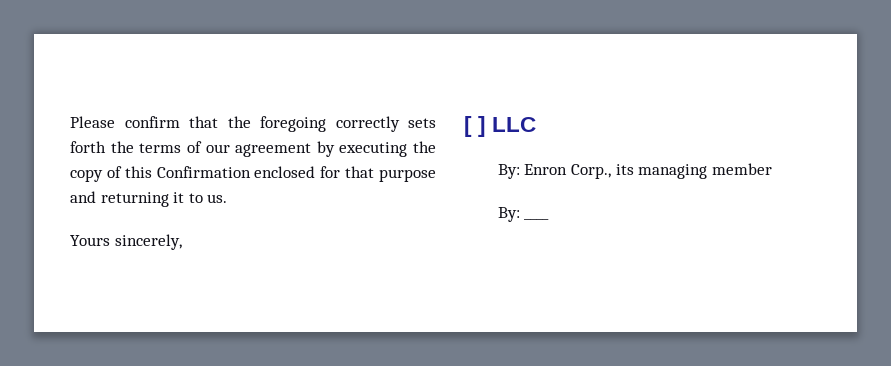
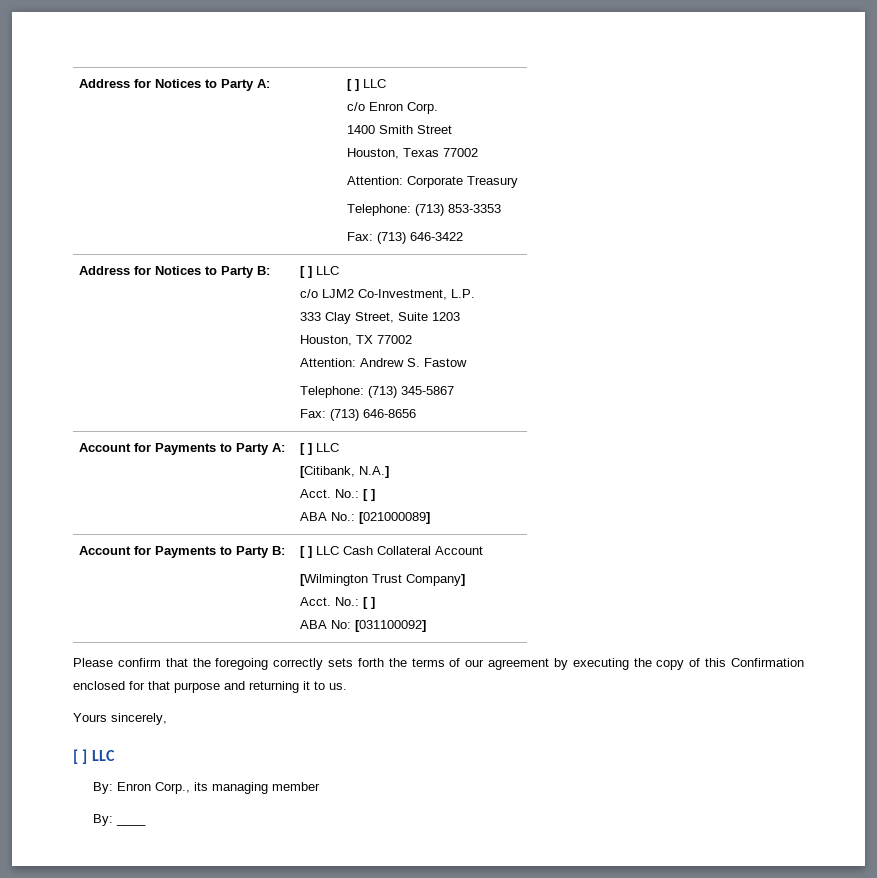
(70, 122) none -> [78,79,270,91] [347,79,387,91] [347,102,439,114] [347,125,453,134] [347,148,479,159] [347,176,519,188] [347,204,502,216] [347,232,464,244] [78,266,270,278] [299,266,339,278] [299,289,475,300] [299,312,460,324] [299,335,412,346] [299,358,467,367] [299,386,454,398] [299,409,416,421] [78,443,285,455] [299,443,339,455] [299,466,389,478] [299,489,375,501] [299,512,430,524] [78,546,285,558] [299,546,483,558] [299,574,465,586] [299,597,375,609] [299,620,426,632] Address for Notices to Party A: | [ ] LLC // c/o Enron Corp. // 1400 Smith Street // Houston, Texas 77002 // Attention: Corporate Treasury // Telephone: (713) 853-3353 // Fax: (713) 646-3422 // Address for Notices to Party B: | [ ] LLC // c/o LJM2 Co-Investment, L.P. // 333 Clay Street, Suite 1203 // Houston, TX 77002 // Attention: Andrew S. Fastow // Telephone: (713) 345-5867 // Fax: (713) 646-8656 // Account for Payments to Party A: | [ ] LLC // [Citibank, N.A.] // Acct. No.: [ ] // ABA No.: [021000089] // Account for Payments to Party B: | [ ] LLC Cash Collateral Account // [Wilmington Trust Company] // Acct. No.: [ ] // ABA No: [031100092] //

